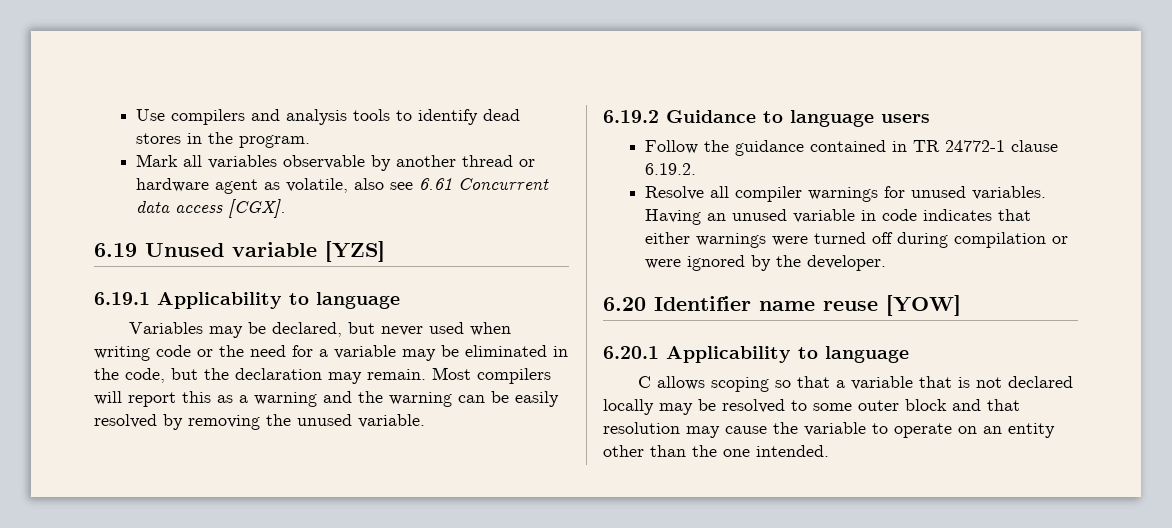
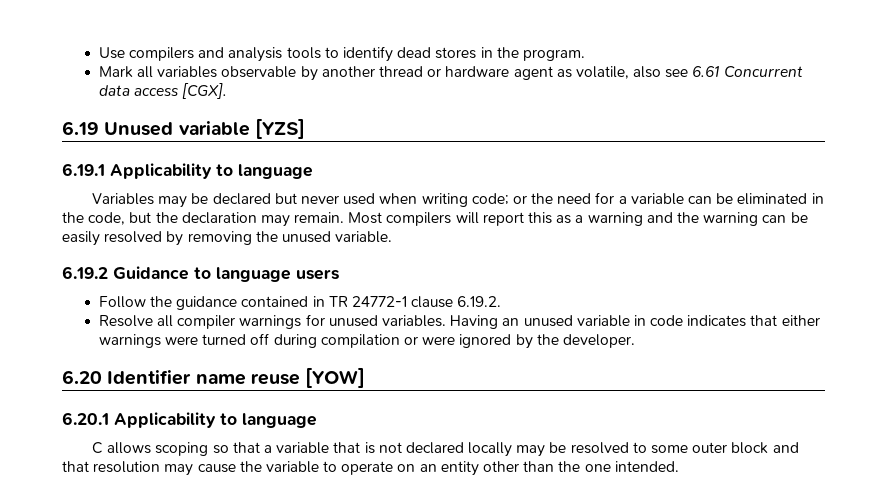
[272,322,343,337] declared, -> [212,193,271,205] declared
[156,345,191,357] code -> [471,193,509,205] code;
[402,349,436,361] may -> [688,196,713,204] can

